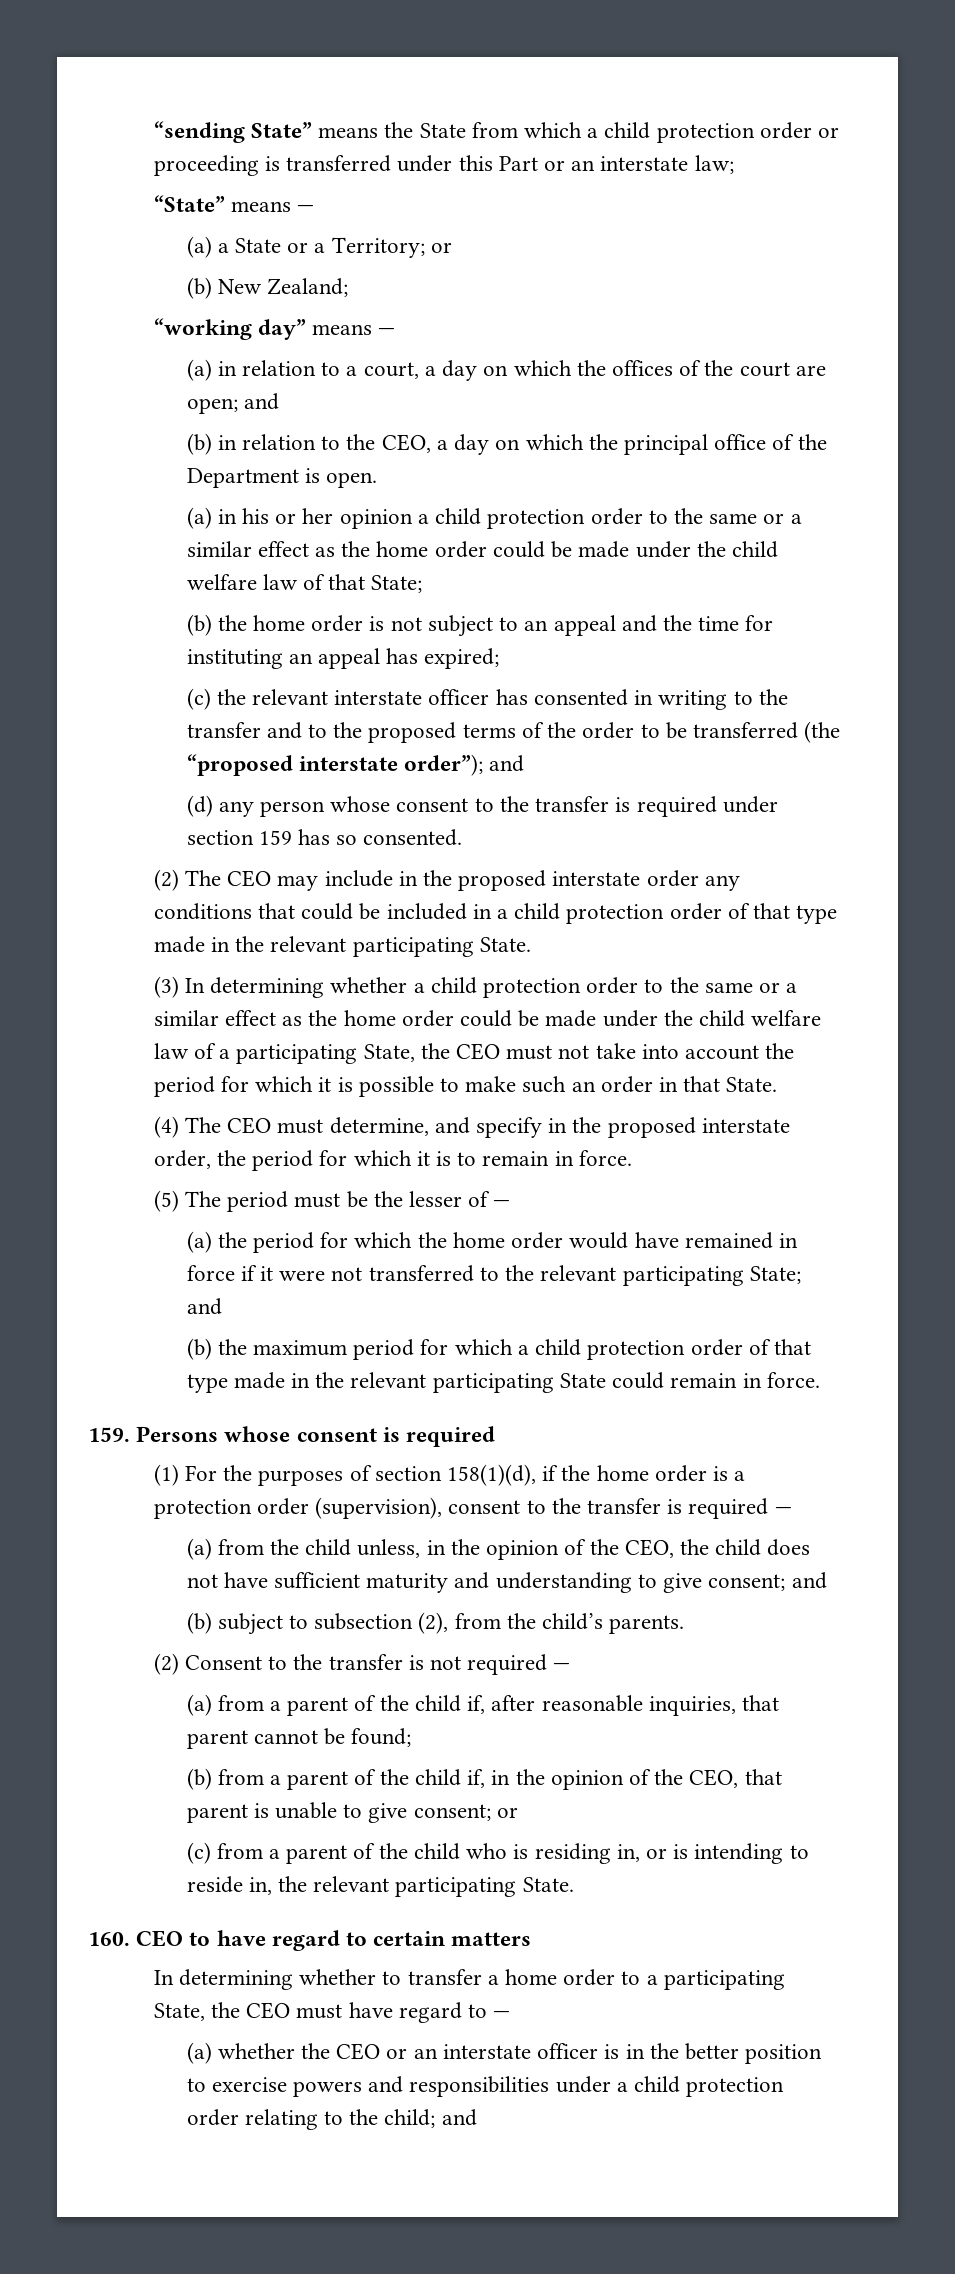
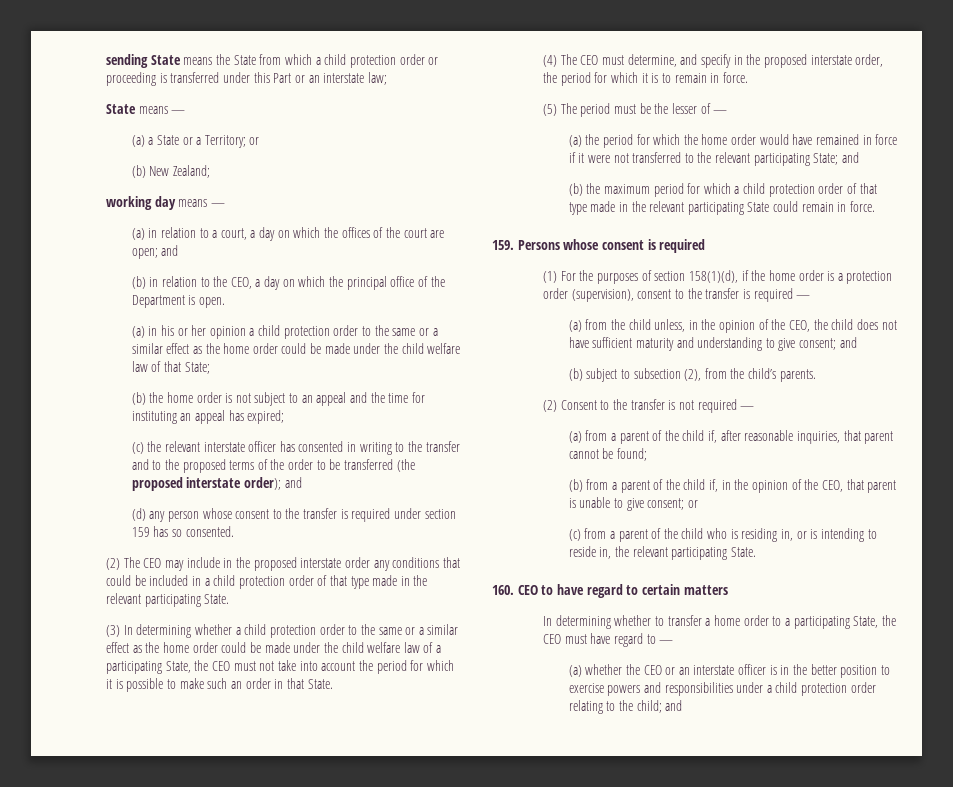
[153,121,312,143] “sending State” -> [106,54,181,68] sending State
[153,195,225,212] “State” -> [106,104,137,114] State
[153,318,306,340] “working day” -> [106,196,176,210] working day
[186,754,484,776] “proposed interstate order”); -> [131,477,281,491] proposed interstate order);

